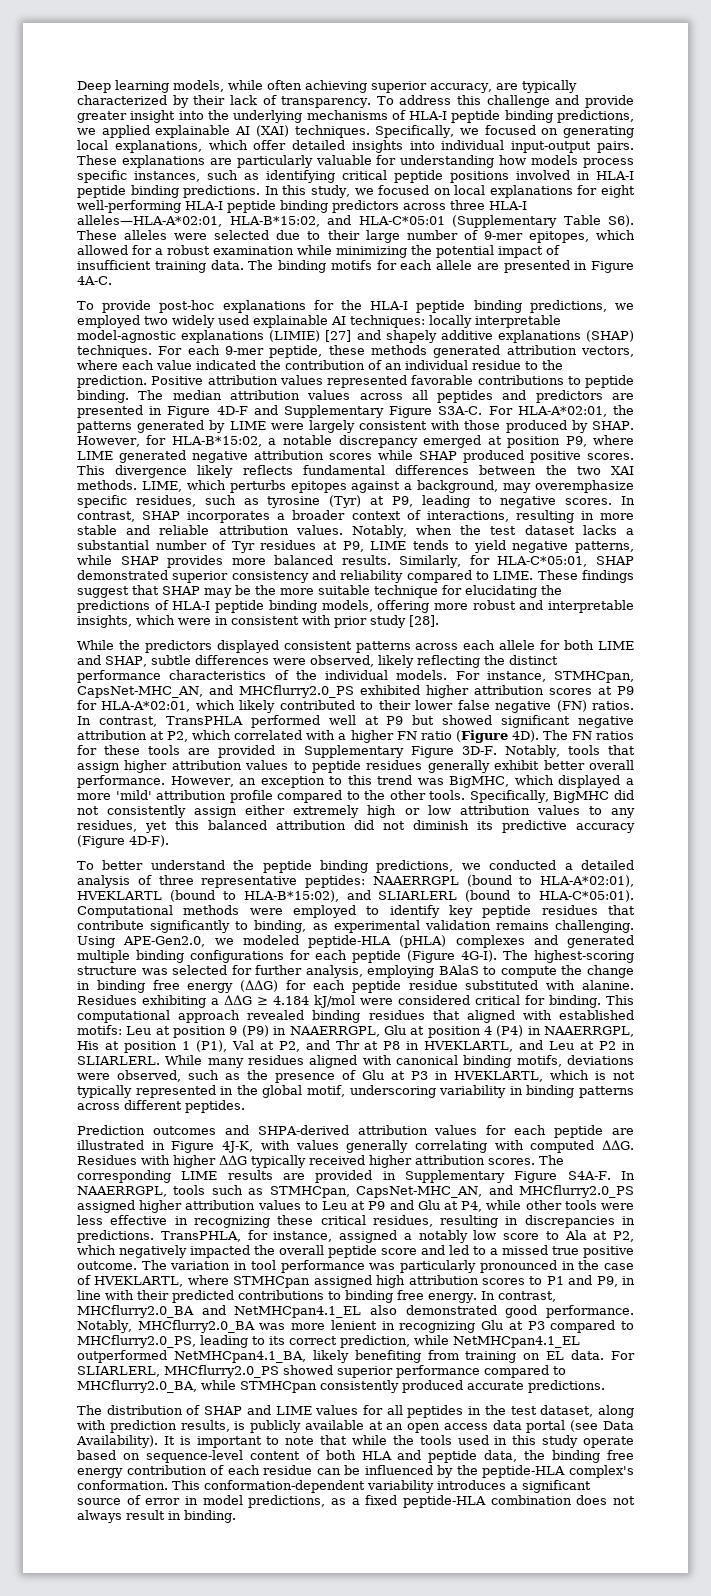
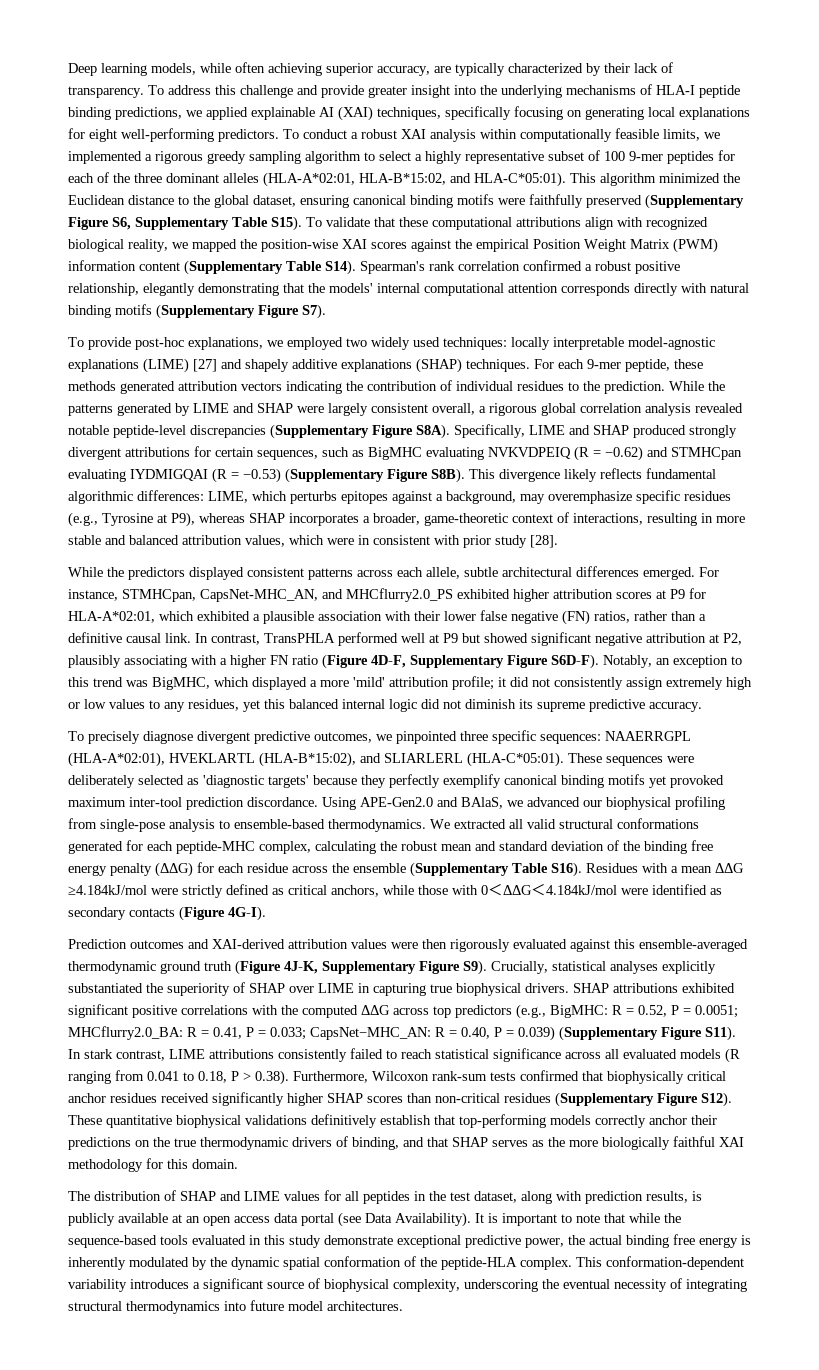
[294,125,635,138] [77,140,634,153] [77,155,635,168] [77,170,634,183] [77,185,635,198] [77,200,527,213] [77,215,634,228] [77,230,635,243] [77,245,560,258] [77,260,634,273] [77,276,112,285] [77,300,607,313] techniques. Specifically, we focused on generating local explanations, which offer detailed insights into individual input-output pairs. These explanations are particularly valuable for understanding how models process specific instances, such as identifying critical peptide positions involved in HLA-I peptide binding predictions. In this study, we focused on local explanations for eight well-performing HLA-I peptide binding predictors across three HLA-I alleles—HLA-A*02:01, HLA-B*15:02, and HLA-C*05:01 (Supplementary Table S6). These alleles were selected due to their large number of 9-mer epitopes, which allowed for a robust examination while minimizing the potential impact of insufficient training data. The binding motifs for each allele are presented in Figure 4A-C. // To provide post-hoc explanations for the HLA-I peptide binding predictions, -> [377,106,750,120] [68,128,720,142] [68,150,735,164] [68,172,740,187] [68,194,744,209] [68,216,708,231] [68,238,718,253] [68,260,680,275] [68,283,749,296] [68,304,326,319] [68,337,263,350] techniques, specifically focusing on generating local explanations for eight well-performing predictors. To conduct a robust XAI analysis within computationally feasible limits, we implemented a rigorous greedy sampling algorithm to select a highly representative subset of 100 9-mer peptides for each of the three dominant alleles (HLA-A*02:01, HLA-B*15:02, and HLA-C*05:01). This algorithm minimized the Euclidean distance to the global dataset, ensuring canonical binding motifs were faithfully preserved (Supplementary Figure S6, Supplementary Table S15). To validate that these computational attributions align with recognized biological reality, we mapped the position-wise XAI scores against the empirical Position Weight Matrix (PWM) information content (Supplementary Table S14). Spearman's rank correlation confirmed a robust positive relationship, elegantly demonstrating that the models' internal computational attention corresponds directly with natural binding motifs (Supplementary Figure S7). // To provide post-hoc explanations,
[253,315,346,328] explainable AI -> (440, 342) none
[269,330,321,342] (LIMIE) -> [143,358,189,373] (LIME)
[581,346,634,357] [77,360,563,370] [77,375,634,388] [77,390,634,403] [77,405,607,418] vectors, where each value indicated the contribution of an individual residue to the prediction. Positive attribution values represented favorable contributions to peptide binding. The median attribution values across all peptides and predictors are presented in Figure 4D-F and Supplementary Figure S3A-C. For HLA-A*02:01, -> [241,380,704,394] vectors indicating the contribution of individual residues to the prediction. While
(266, 425) none -> [233,403,293,413] and SHAP
[431,420,635,433] [77,435,634,448] [77,450,634,463] with those produced by SHAP. However, for HLA-B*15:02, a notable discrepancy emerged at position P9, where LIME generated negative attribution scores while SHAP produced positive scores. -> [432,403,743,416] [68,424,737,439] [68,446,742,461] [68,468,465,483] overall, a rigorous global correlation analysis revealed notable peptide-level discrepancies (Supplementary Figure S8A). Specifically, LIME and SHAP produced strongly divergent attributions for certain sequences, such as BigMHC evaluating NVKVDPEIQ (R = −0.62) and STMHCpan evaluating IYDMIGQAI (R = −0.53) (Supplementary Figure S8B).
[395,465,634,475] [77,480,137,490] differences between the two XAI methods. -> [68,490,204,504] algorithmic differences:
[135,495,635,508] [77,511,135,522] residues, such as tyrosine (Tyr) at P9, leading to negative scores. In contrast, -> [684,491,731,501] [68,512,245,527] residues (e.g., Tyrosine at P9), whereas
[292,510,346,520] broader -> [373,513,508,526] broader, game-theoretic
[159,525,634,538] [77,540,634,553] [77,555,634,568] [77,570,634,583] [77,585,562,598] [77,600,634,613] [77,615,132,628] reliable attribution values. Notably, when the test dataset lacks a substantial number of Tyr residues at P9, LIME tends to yield negative patterns, while SHAP provides more balanced results. Similarly, for HLA-C*05:01, SHAP demonstrated superior consistency and reliability compared to LIME. These findings suggest that SHAP may be the more suitable technique for elucidating the predictions of HLA-I peptide binding models, offering more robust and interpretable insights, -> [129,535,285,547] balanced attribution values,
[499,640,635,650] [77,655,558,668] [77,670,448,683] allele for both LIME and SHAP, subtle differences were observed, likely reflecting the distinct performance characteristics of the individual models. -> [426,566,695,580] allele, subtle architectural differences emerged.
[239,700,374,713] likely contributed to -> [197,611,411,624] exhibited a plausible association with
[592,701,634,710] ratios. -> [594,611,706,623] [68,632,191,643] ratios, rather than a definitive causal link.
[192,730,303,740] which correlated -> [68,655,187,668] plausibly associating
[511,730,634,742] [77,745,635,758] [77,760,634,773] [77,775,234,788] 4D). The FN ratios for these tools are provided in Supplementary Figure 3D-F. Notably, tools that assign higher attribution values to peptide residues generally exhibit better overall performance. However, -> [371,654,652,669] 4D-F, Supplementary Figure S6D-F). Notably,
[229,790,610,803] profile compared to the other tools. Specifically, BigMHC -> [452,676,506,690] profile; it
[245,805,286,815] either -> (663, 683) none
[459,805,530,815] attribution -> (106, 704) none
[276,820,346,830] attribution -> [342,699,417,712] internal logic
[502,820,635,833] [77,835,169,848] [77,860,634,873] [77,875,634,888] [77,890,634,902] [77,905,635,918] [77,920,634,933] [77,935,634,948] [77,950,634,963] [77,965,634,978] [77,980,234,993] predictive accuracy (Figure 4D-F). // To better understand the peptide binding predictions, we conducted a detailed analysis of three representative peptides: NAAERRGPL (bound to HLA-A*02:01), HVEKLARTL (bound to HLA-B*15:02), and SLIARLERL (bound to HLA-C*05:01). Computational methods were employed to identify key peptide residues that contribute significantly to binding, as experimental validation remains challenging. Using APE-Gen2.0, we modeled peptide-HLA (pHLA) complexes and generated multiple binding configurations for each peptide (Figure 4G-I). The highest-scoring structure was selected for further analysis, employing BAlaS to compute the change in binding free energy -> [537,699,702,712] [68,730,691,744] [68,752,694,767] [68,774,724,788] [68,796,725,810] [68,818,699,832] [68,840,713,854] [68,863,152,876] supreme predictive accuracy. // To precisely diagnose divergent predictive outcomes, we pinpointed three specific sequences: NAAERRGPL (HLA-A*02:01), HVEKLARTL (HLA-B*15:02), and SLIARLERL (HLA-C*05:01). These sequences were deliberately selected as 'diagnostic targets' because they perfectly exemplify canonical binding motifs yet provoked maximum inter-tool prediction discordance. Using APE-Gen2.0 and BAlaS, we advanced our biophysical profiling from single-pose analysis to ensemble-based thermodynamics. We extracted all valid structural conformations generated for each peptide-MHC complex, calculating the robust mean and standard deviation of the binding free energy penalty
[351,980,634,993] [77,995,634,1008] [77,1010,634,1023] [77,1025,634,1038] [77,1040,635,1053] [77,1055,634,1068] [77,1070,635,1083] [77,1085,635,1098] [77,1100,245,1113] peptide residue substituted with alanine. Residues exhibiting a ΔΔG ≥ 4.184 kJ/mol were considered critical for binding. This computational approach revealed binding residues that aligned with established motifs: Leu at position 9 (P9) in NAAERRGPL, Glu at position 4 (P4) in NAAERRGPL, His at position 1 (P1), Val at P2, and Thr at P8 in HVEKLARTL, and Leu at P2 in SLIARLERL. While many residues aligned with canonical binding motifs, deviations were observed, such as the presence of Glu at P3 in HVEKLARTL, which is not typically represented in the global motif, underscoring variability in binding patterns across different peptides. -> [247,862,744,877] [68,884,722,898] [68,906,266,921] residue across the ensemble (Supplementary Table S16). Residues with a mean ΔΔG ≥4.184kJ/mol were strictly defined as critical anchors, while those with 0＜ΔΔG＜4.184kJ/mol were identified as secondary contacts (Figure 4G-I).
[257,1125,634,1138] [77,1140,634,1153] [77,1155,564,1168] [77,1170,636,1183] [77,1185,634,1198] [77,1200,634,1213] [77,1215,635,1228] [77,1230,634,1243] [77,1245,634,1258] [77,1260,635,1273] [77,1275,635,1288] [77,1290,556,1303] [77,1305,635,1318] [77,1320,634,1333] [77,1335,580,1348] [77,1350,636,1363] [77,1365,566,1378] [77,1380,605,1393] SHPA-derived attribution values for each peptide are illustrated in Figure 4J-K, with values generally correlating with computed ΔΔG. Residues with higher ΔΔG typically received higher attribution scores. The corresponding LIME results are provided in Supplementary Figure S4A-F. In NAAERRGPL, tools such as STMHCpan, CapsNet-MHC_AN, and MHCflurry2.0_PS assigned higher attribution values to Leu at P9 and Glu at P4, while other tools were less effective in recognizing these critical residues, resulting in discrepancies in predictions. TransPHLA, for instance, assigned a notably low score to Ala at P2, which negatively impacted the overall peptide score and led to a missed true positive outcome. The variation in tool performance was particularly pronounced in the case of HVEKLARTL, where STMHCpan assigned high attribution scores to P1 and P9, in line with their predicted contributions to binding free energy. In contrast, MHCflurry2.0_BA and NetMHCpan4.1_EL also demonstrated good performance. Notably, MHCflurry2.0_BA was more lenient in recognizing Glu at P3 compared to MHCflurry2.0_PS, leading to its correct prediction, while NetMHCpan4.1_EL outperformed NetMHCpan4.1_BA, likely benefiting from training on EL data. For SLIARLERL, MHCflurry2.0_PS showed superior performance compared to MHCflurry2.0_BA, while STMHCpan consistently produced accurate predictions. -> [212,939,748,952] [68,960,716,975] [68,982,735,996] [68,1004,738,1019] [68,1026,736,1041] [68,1048,740,1063] [68,1070,726,1085] [68,1092,732,1107] [68,1114,717,1128] [68,1136,744,1150] [68,1158,238,1172] XAI-derived attribution values were then rigorously evaluated against this ensemble-averaged thermodynamic ground truth (Figure 4J-K, Supplementary Figure S9). Crucially, statistical analyses explicitly substantiated the superiority of SHAP over LIME in capturing true biophysical drivers. SHAP attributions exhibited significant positive correlations with the computed ΔΔG across top predictors (e.g., BigMHC: R = 0.52, P = 0.0051; MHCflurry2.0_BA: R = 0.41, P = 0.033; CapsNet−MHC_AN: R = 0.40, P = 0.039) (Supplementary Figure S11). In stark contrast, LIME attributions consistently failed to reach statistical significance across all evaluated models (R ranging from 0.041 to 0.18, P > 0.38). Furthermore, Wilcoxon rank-sum tests confirmed that biophysically critical anchor residues received significantly higher SHAP scores than non-critical residues (Supplementary Figure S12). These quantitative biophysical validations definitively establish that top-performing models correctly anchor their predictions on the true thermodynamic drivers of binding, and that SHAP serves as the more biologically faithful XAI methodology for this domain.
[419,1435,634,1448] [77,1450,634,1463] [77,1465,634,1478] [77,1480,168,1490] tools used in this study operate based on sequence-level content of both HLA and peptide data, the binding free energy contribution of each residue can be influenced by the peptide-HLA complex's conformation. -> [68,1234,751,1248] [68,1256,572,1270] sequence-based tools evaluated in this study demonstrate exceptional predictive power, the actual binding free energy is inherently modulated by the dynamic spatial conformation of the peptide-HLA complex.
[145,1495,636,1508] [77,1510,236,1523] error in model predictions, as a fixed peptide-HLA combination does not always result in binding. -> [324,1278,747,1292] [68,1300,403,1314] biophysical complexity, underscoring the eventual necessity of integrating structural thermodynamics into future model architectures.

